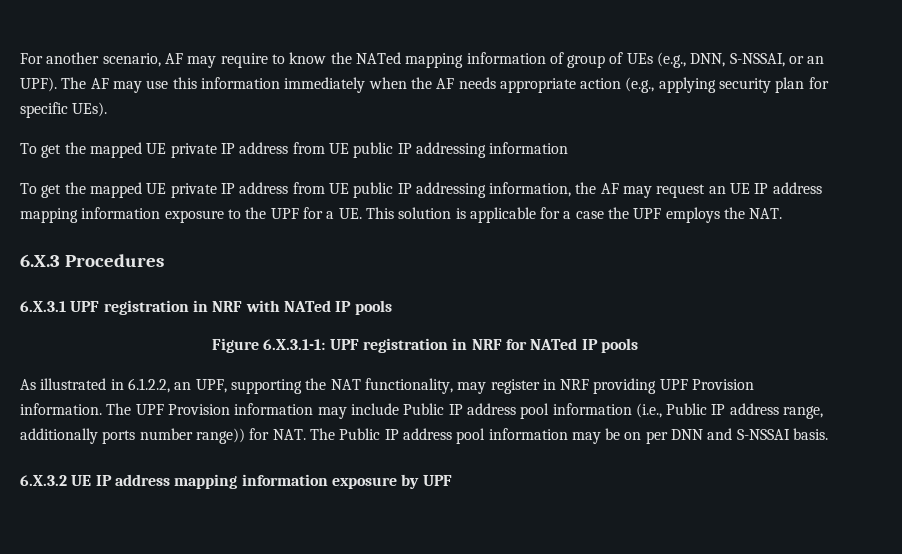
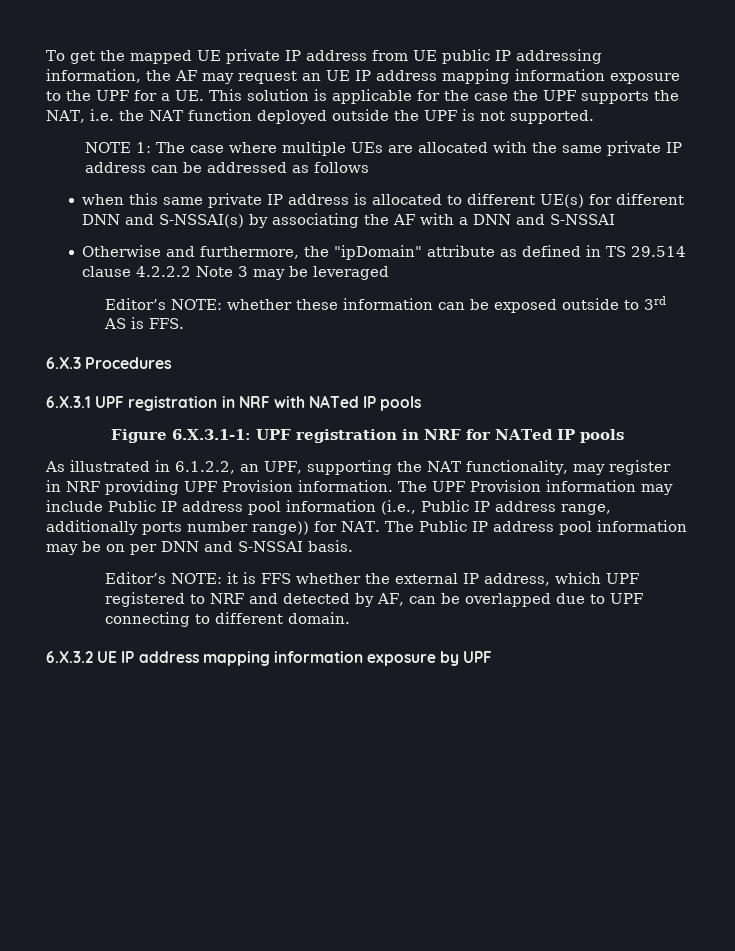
[20,52,825,68] [20,77,829,93] [20,102,108,118] [20,142,569,158] For another scenario, AF may require to know the NATed mapping information of group of UEs (e.g., DNN, S-NSSAI, or an UPF). The AF may use this information immediately when the AF needs appropriate action (e.g., applying security plan for specific UEs). // To get the mapped UE private IP address from UE public IP addressing information // -> (46, 55) none
[563,211,572,219] a -> [444,90,469,101] the
[665,207,783,223] employs the NAT. -> [581,90,679,104] [46,109,594,124] [85,141,683,156] [85,162,370,173] [82,193,685,208] [82,213,616,228] [82,245,687,260] [82,266,390,280] [105,296,667,313] [104,317,185,329] supports the NAT, i.e. the NAT function deployed outside the UPF is not supported. // NOTE 1: The case where multiple UEs are allocated with the same private IP address can be addressed as follows // when this same private IP address is allocated to different UE(s) for different DNN and S-NSSAI(s) by associating the AF with a DNN and S-NSSAI // Otherwise and furthermore, the "ipDomain" attribute as defined in TS 29.514 clause 4.2.2.2 Note 3 may be leveraged // Editor’s NOTE: whether these information can be exposed outside to 3rd AS is FFS.
(829, 434) none -> [105,572,640,586] [105,592,644,607] [105,612,351,627] // Editor’s NOTE: it is FFS whether the external IP address, which UPF registered to NRF and detected by AF, can be overlapped due to UPF connecting to different domain.

